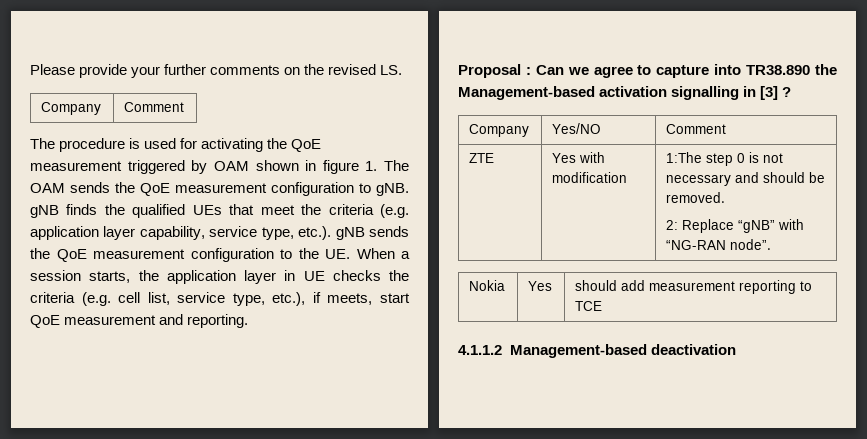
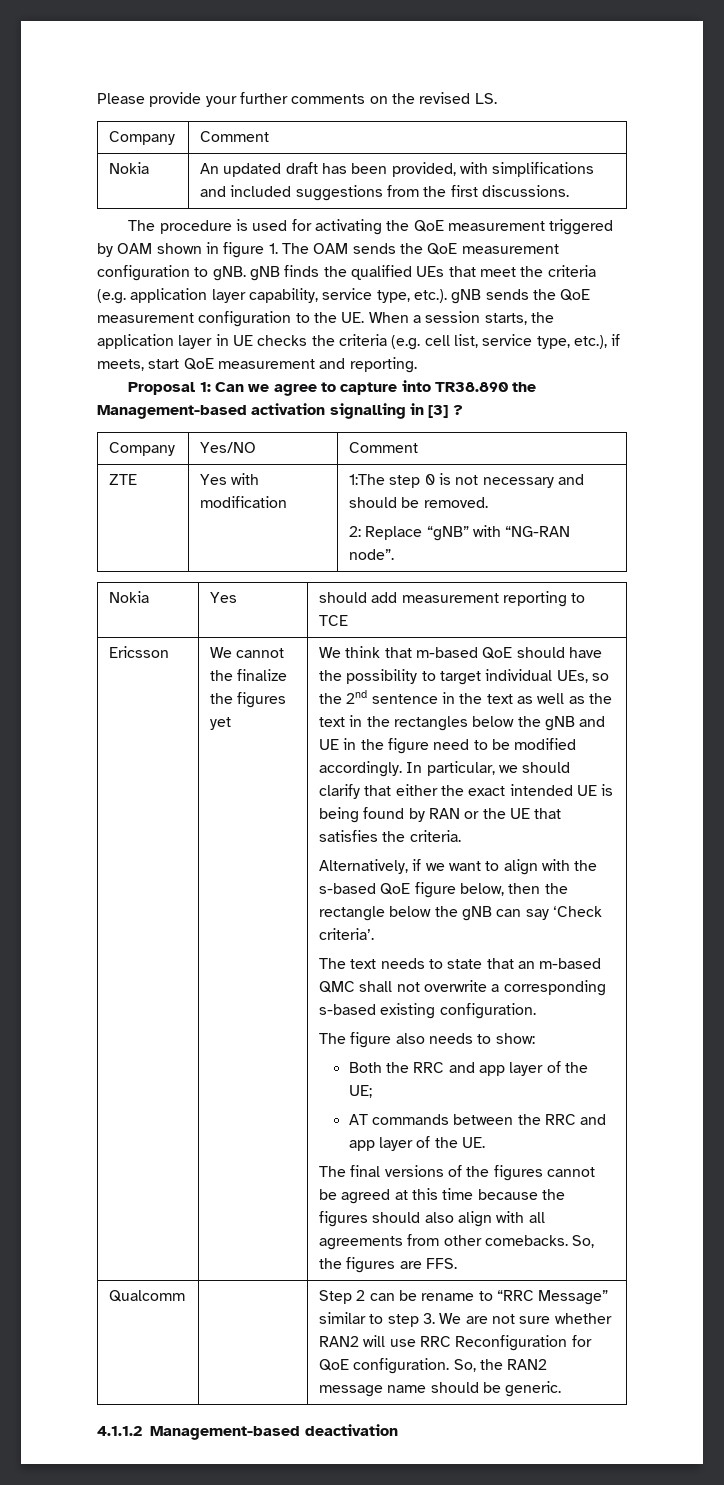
(185, 107) none -> [109,162,150,174] [200,162,595,177] [200,185,569,201] // Nokia | An updated draft has been provided, with simplifications and included suggestions from the first discussions.
[525,67,531,75] : -> [199,382,211,392] 1:
(603, 306) none -> [109,646,170,658] [210,647,285,658] [210,669,288,681] [210,692,287,708] [210,717,232,730] [319,646,602,659] [319,669,609,685] [319,690,612,704] [319,715,606,731] [319,738,577,754] [319,761,571,777] [319,784,614,799] [319,807,562,823] [319,830,461,842] [319,859,598,875] [319,882,568,898] [319,906,602,921] [319,928,375,940] [319,958,602,969] [319,980,606,996] [319,1003,536,1019] [319,1032,535,1048] [348,1061,589,1076] [348,1085,372,1098] [348,1114,607,1125] [348,1136,486,1151] [319,1165,595,1181] [319,1188,565,1204] [319,1211,545,1227] [319,1234,595,1250] [319,1257,458,1273] [109,1290,186,1302] [319,1290,609,1305] [319,1312,612,1327] [319,1335,592,1351] [319,1358,548,1374] [319,1381,562,1397] // Ericsson | We cannot the finalize the figures yet | We think that m-based QoE should have the possibility to target individual UEs, so the 2nd sentence in the text as well as the text in the rectangles below the gNB and UE in the figure need to be modified accordingly. In particular, we should clarify that either the exact intended UE is being found by RAN or the UE that satisfies the criteria. // Alternatively, if we want to align with the s-based QoE figure below, then the rectangle below the gNB can say ‘Check criteria’. // The text needs to state that an m-based QMC shall not overwrite a corresponding s-based existing configuration. // The figure also needs to show: // Both the RRC and app layer of the UE; // AT commands between the RRC and app layer of the UE. // The final versions of the figures cannot be agreed at this time because the figures should also align with all agreements from other comebacks. So, the figures are FFS. // Qualcomm | | Step 2 can be rename to “RRC Message” similar to step 3. We are not sure whether RAN2 will use RRC Reconfiguration for QoE configuration. So, the RAN2 message name should be generic.

